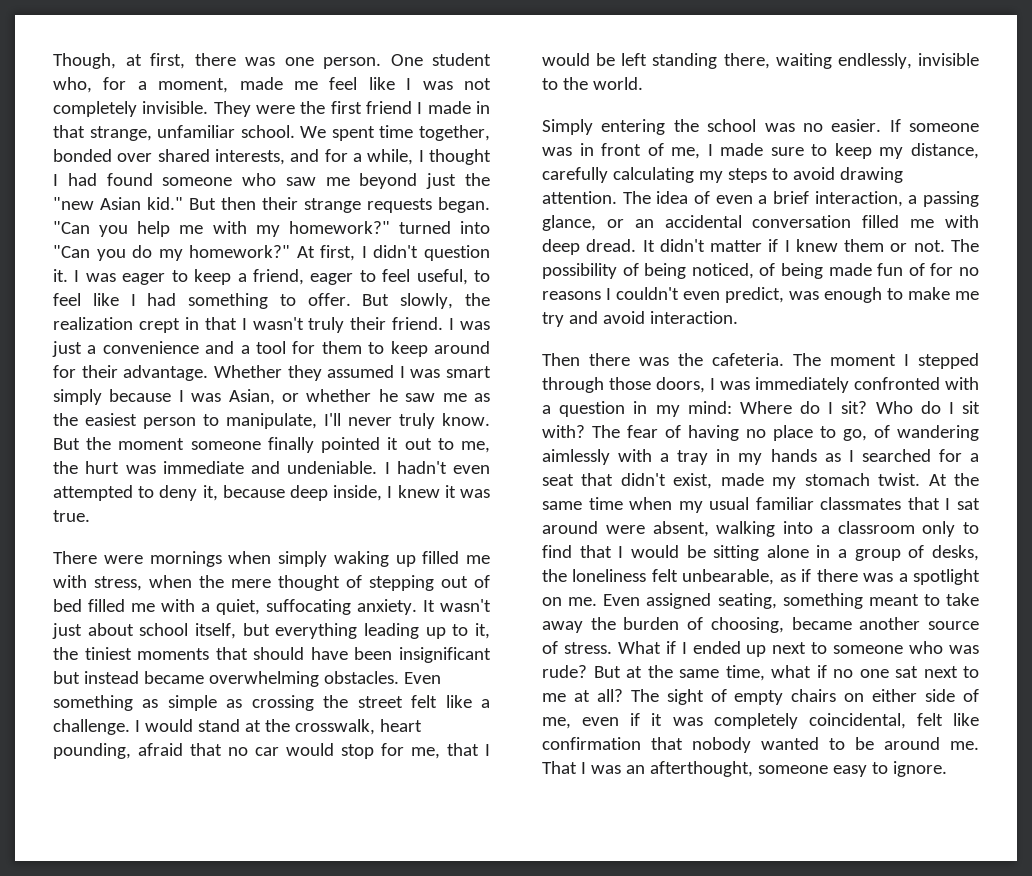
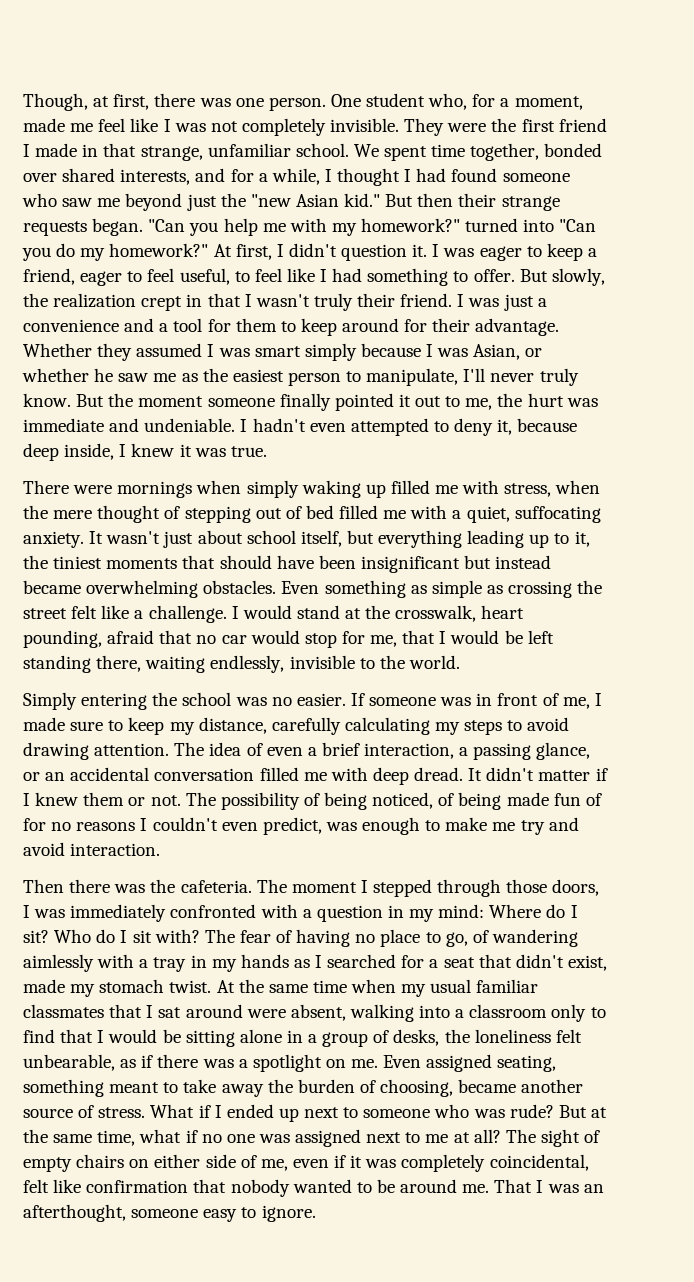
[895,666,918,678] sat -> [258,1129,362,1147] was assigned

